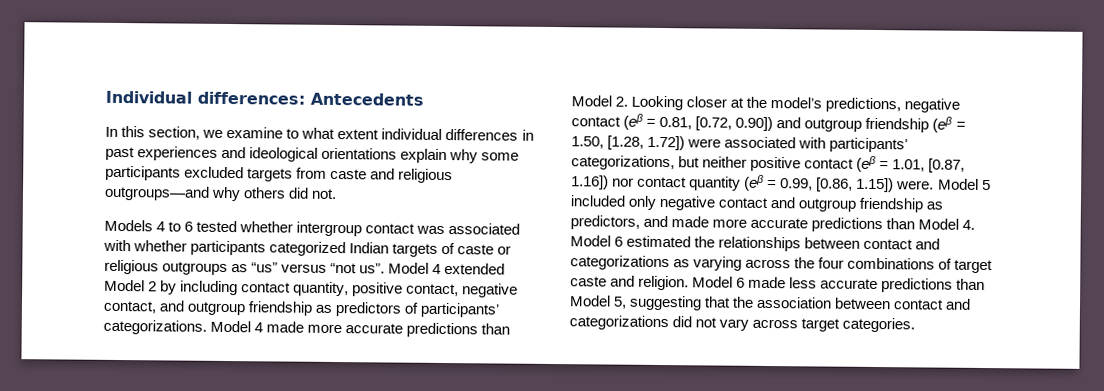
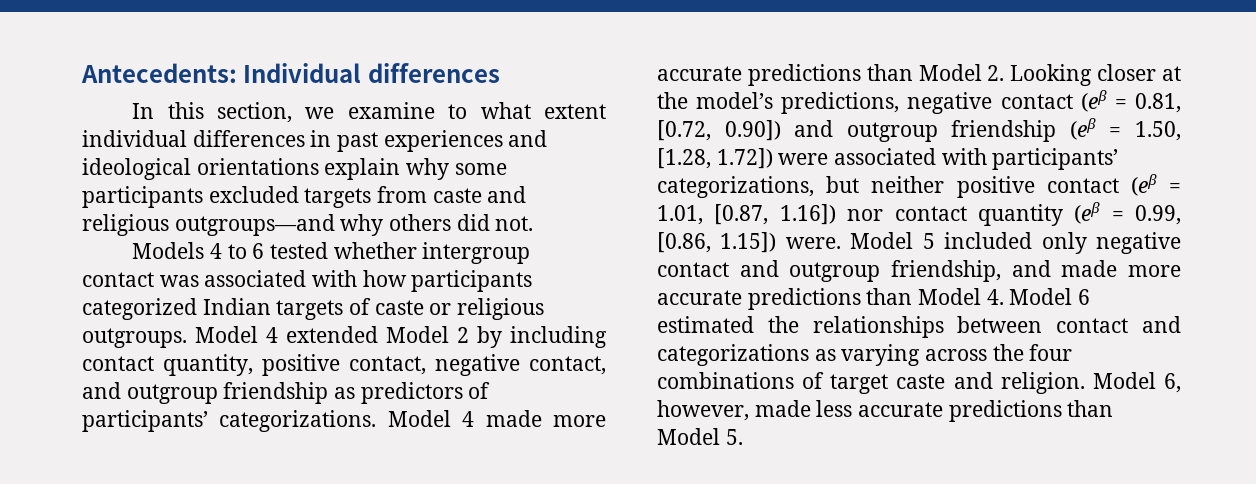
[105,90,424,106] Individual differences: Antecedents -> [81,63,500,83] Antecedents: Individual differences
[133,240,188,252] whether -> [362,270,407,287] how
[162,261,386,276] outgroups as “us” versus “not us”. -> [82,328,187,348] outgroups.
[859,197,944,213] [570,215,640,230] friendship as predictors, -> [891,260,1001,282] friendship,
[736,277,746,288] 6 -> [1164,373,1181,393] [657,400,749,421] 6, however,
[613,295,972,311] [569,315,916,333] 5, suggesting that the association between contact and categorizations did not vary across target categories. -> [725,429,743,445] 5.

